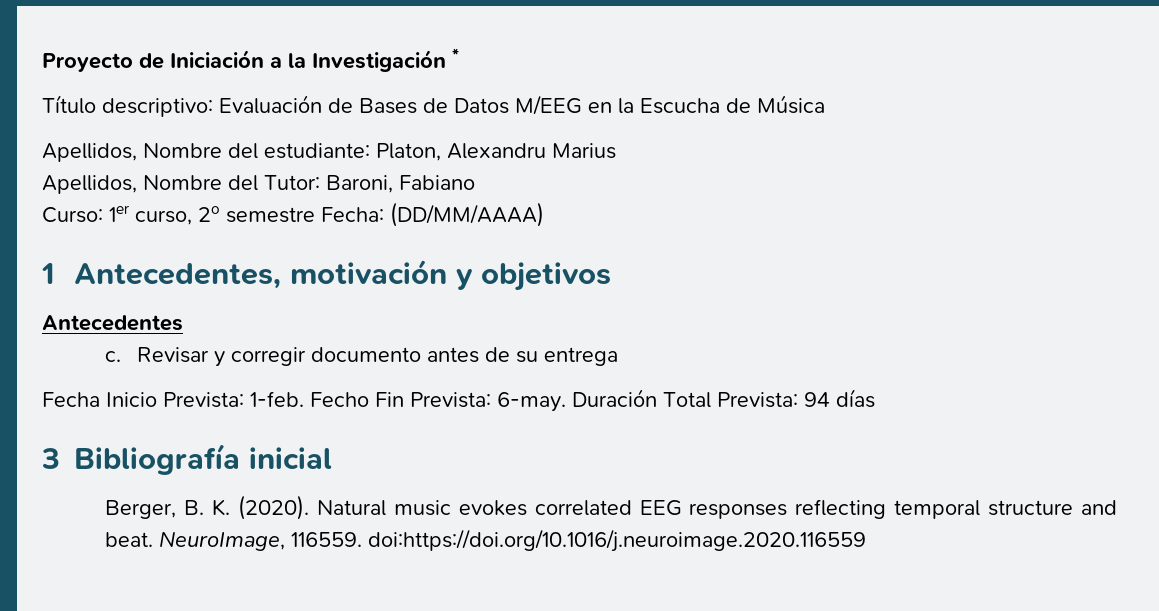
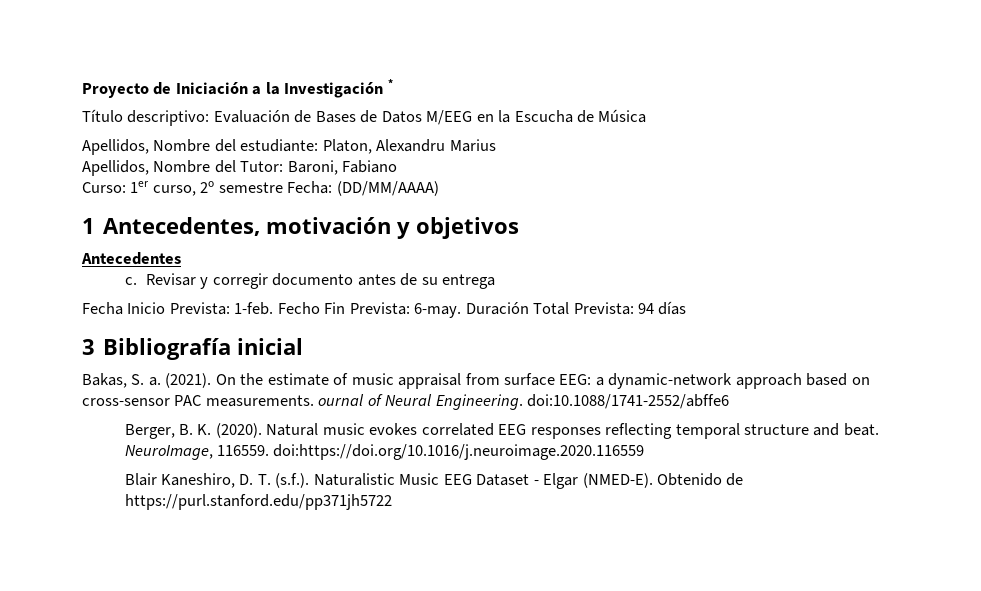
(332, 458) none -> [82,373,870,389] [82,394,730,410] // Bakas, S. a. (2021). On the estimate of music appraisal from surface EEG: a dynamic-network approach based on cross-sensor PAC measurements. ournal of Neural Engineering. doi:10.1088/1741-2552/abffe6
(867, 540) none -> [124,473,744,489] [124,494,392,510] // Blair Kaneshiro, D. T. (s.f.). Naturalistic Music EEG Dataset - Elgar (NMED-E). Obtenido de https://purl.stanford.edu/pp371jh5722

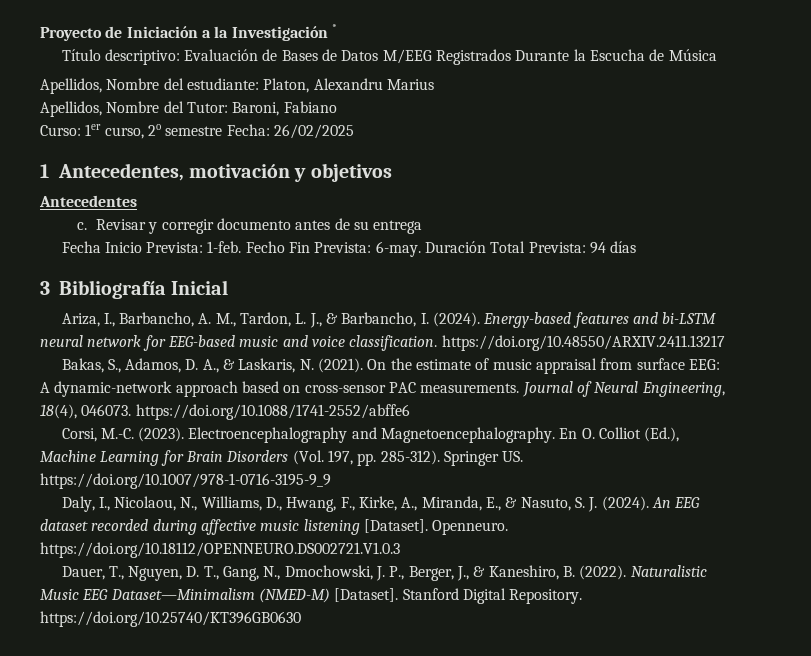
[476,114,494,122] en -> [436,49,570,65] Registrados Durante
[336,181,439,196] (DD/MM/AAAA) -> [273,124,354,139] 26/02/2025
[237,338,304,355] [82,373,161,388] inicial // Bakas, S. a. -> [171,280,229,295] [61,312,717,328] [40,335,725,351] [61,358,314,373] Inicial // Ariza, I., Barbancho, A. M., Tardon, L. J., & Barbancho, I. (2024). Energy-based features and bi-LSTM neural network for EEG-based music and voice classification. https://doi.org/10.48550/ARXIV.2411.13217 // Bakas, S., Adamos, D. A., & Laskaris, N.
[595,377,604,386] a -> [40,382,50,393] A
[318,394,365,406] ournal -> [521,381,573,397] Journal
[435,394,730,410] [124,423,879,439] [124,444,645,460] [124,473,744,489] [124,494,392,510] Engineering. doi:10.1088/1741-2552/abffe6 // Berger, B. K. (2020). Natural music evokes correlated EEG responses reflecting temporal structure and beat. NeuroImage, 116559. doi:https://doi.org/10.1016/j.neuroimage.2020.116559 // Blair Kaneshiro, D. T. (s.f.). Naturalistic Music EEG Dataset - Elgar (NMED-E). Obtenido de https://purl.stanford.edu/pp371jh5722 -> [641,382,725,397] [40,404,410,420] [61,427,680,443] [40,450,524,466] [40,473,331,489] [61,496,701,512] [40,519,509,535] [40,542,400,558] [61,565,707,581] [40,588,583,604] [40,611,301,627] Engineering, 18(4), 046073. https://doi.org/10.1088/1741-2552/abffe6 // Corsi, M.-C. (2023). Electroencephalography and Magnetoencephalography. En O. Colliot (Ed.), Machine Learning for Brain Disorders (Vol. 197, pp. 285-312). Springer US. https://doi.org/10.1007/978-1-0716-3195-9_9 // Daly, I., Nicolaou, N., Williams, D., Hwang, F., Kirke, A., Miranda, E., & Nasuto, S. J. (2024). An EEG dataset recorded during affective music listening [Dataset]. Openneuro. https://doi.org/10.18112/OPENNEURO.DS002721.V1.0.3 // Dauer, T., Nguyen, D. T., Gang, N., Dmochowski, J. P., Berger, J., & Kaneshiro, B. (2022). Naturalistic Music EEG Dataset—Minimalism (NMED-M) [Dataset]. Stanford Digital Repository. https://doi.org/10.25740/KT396GB0630

